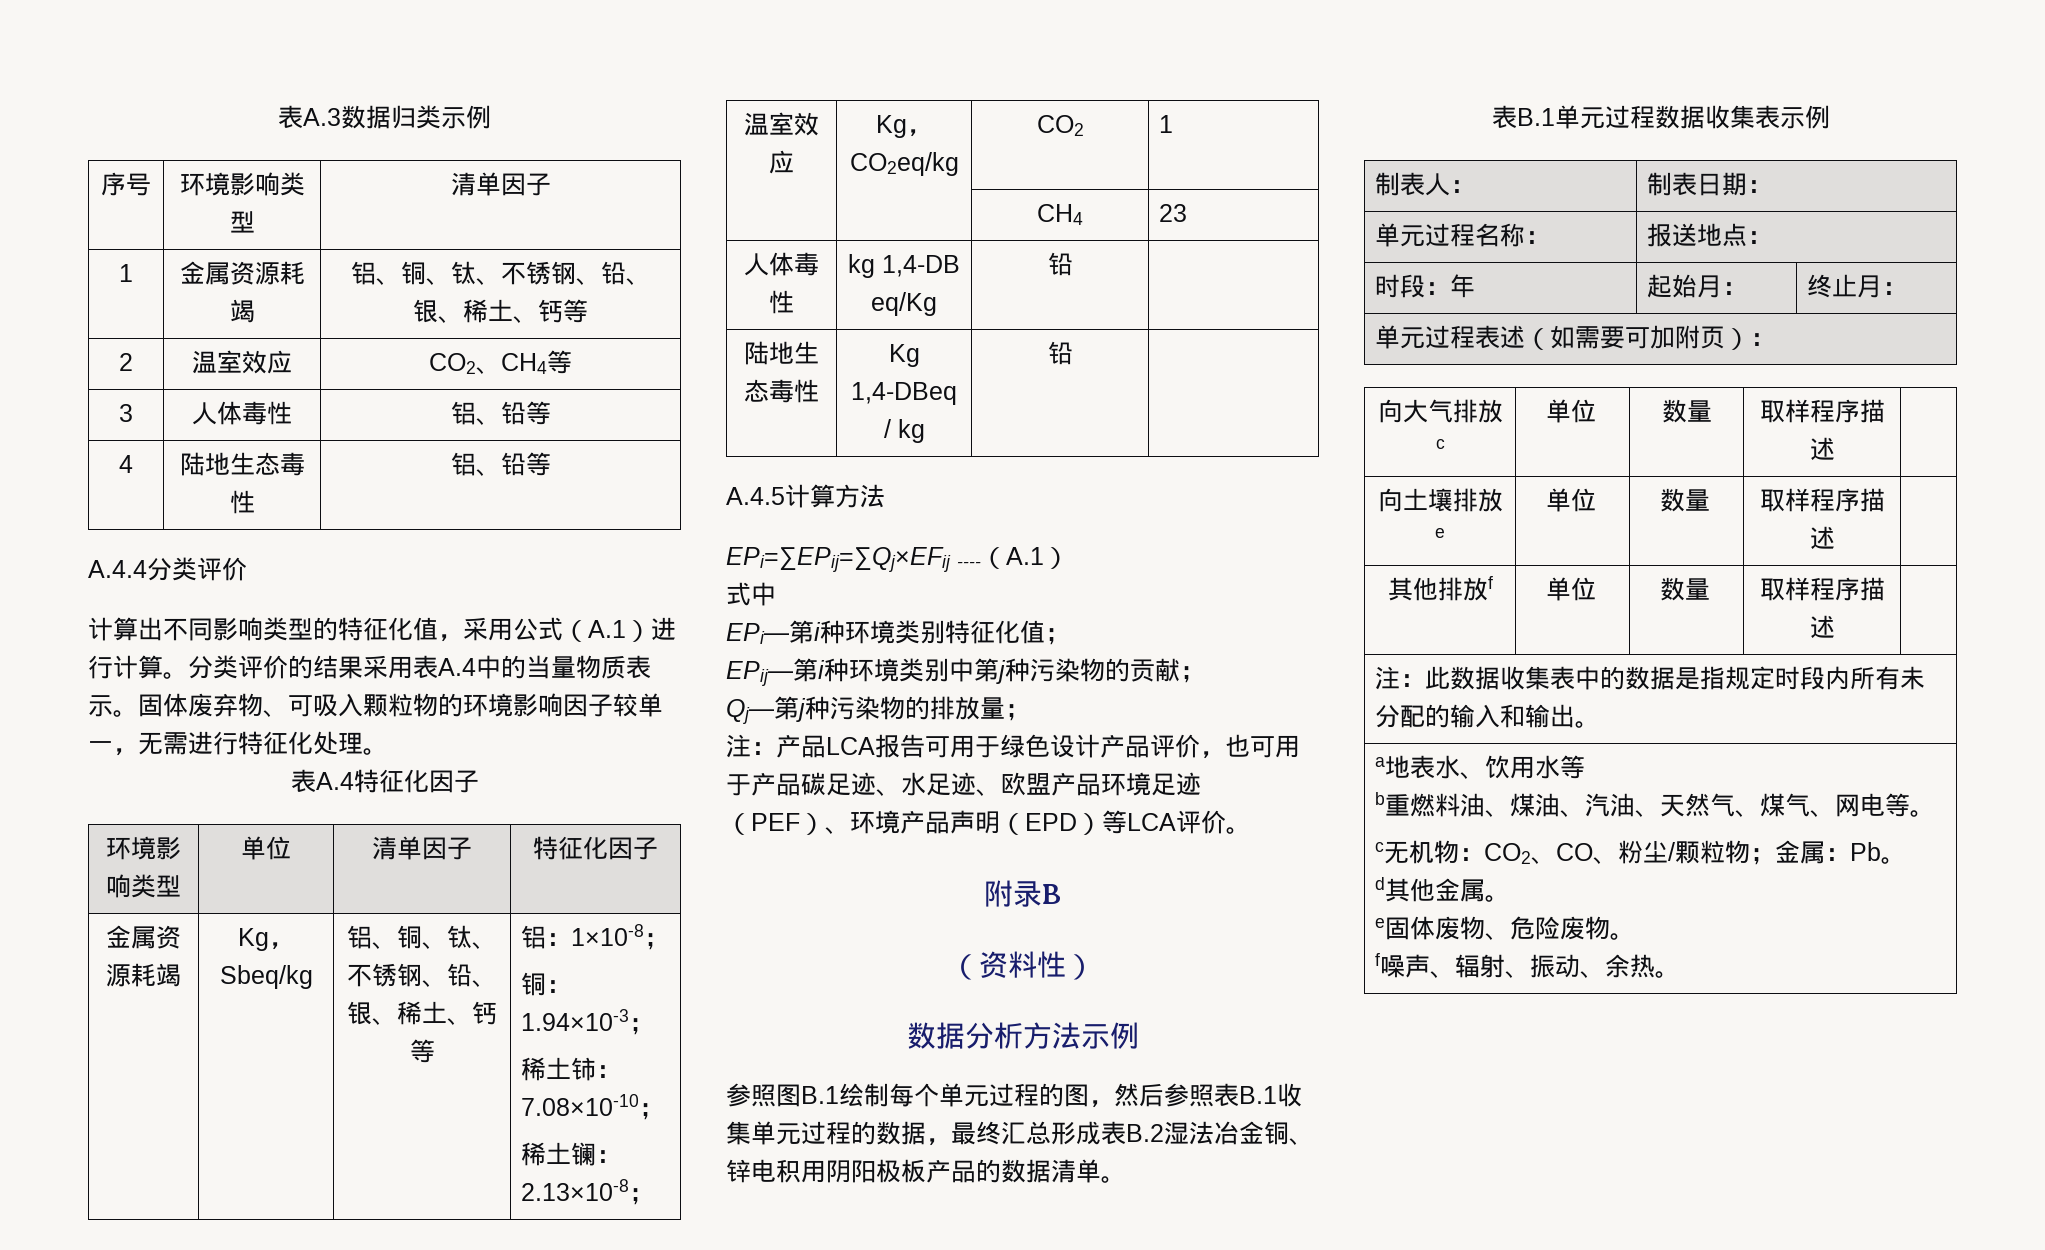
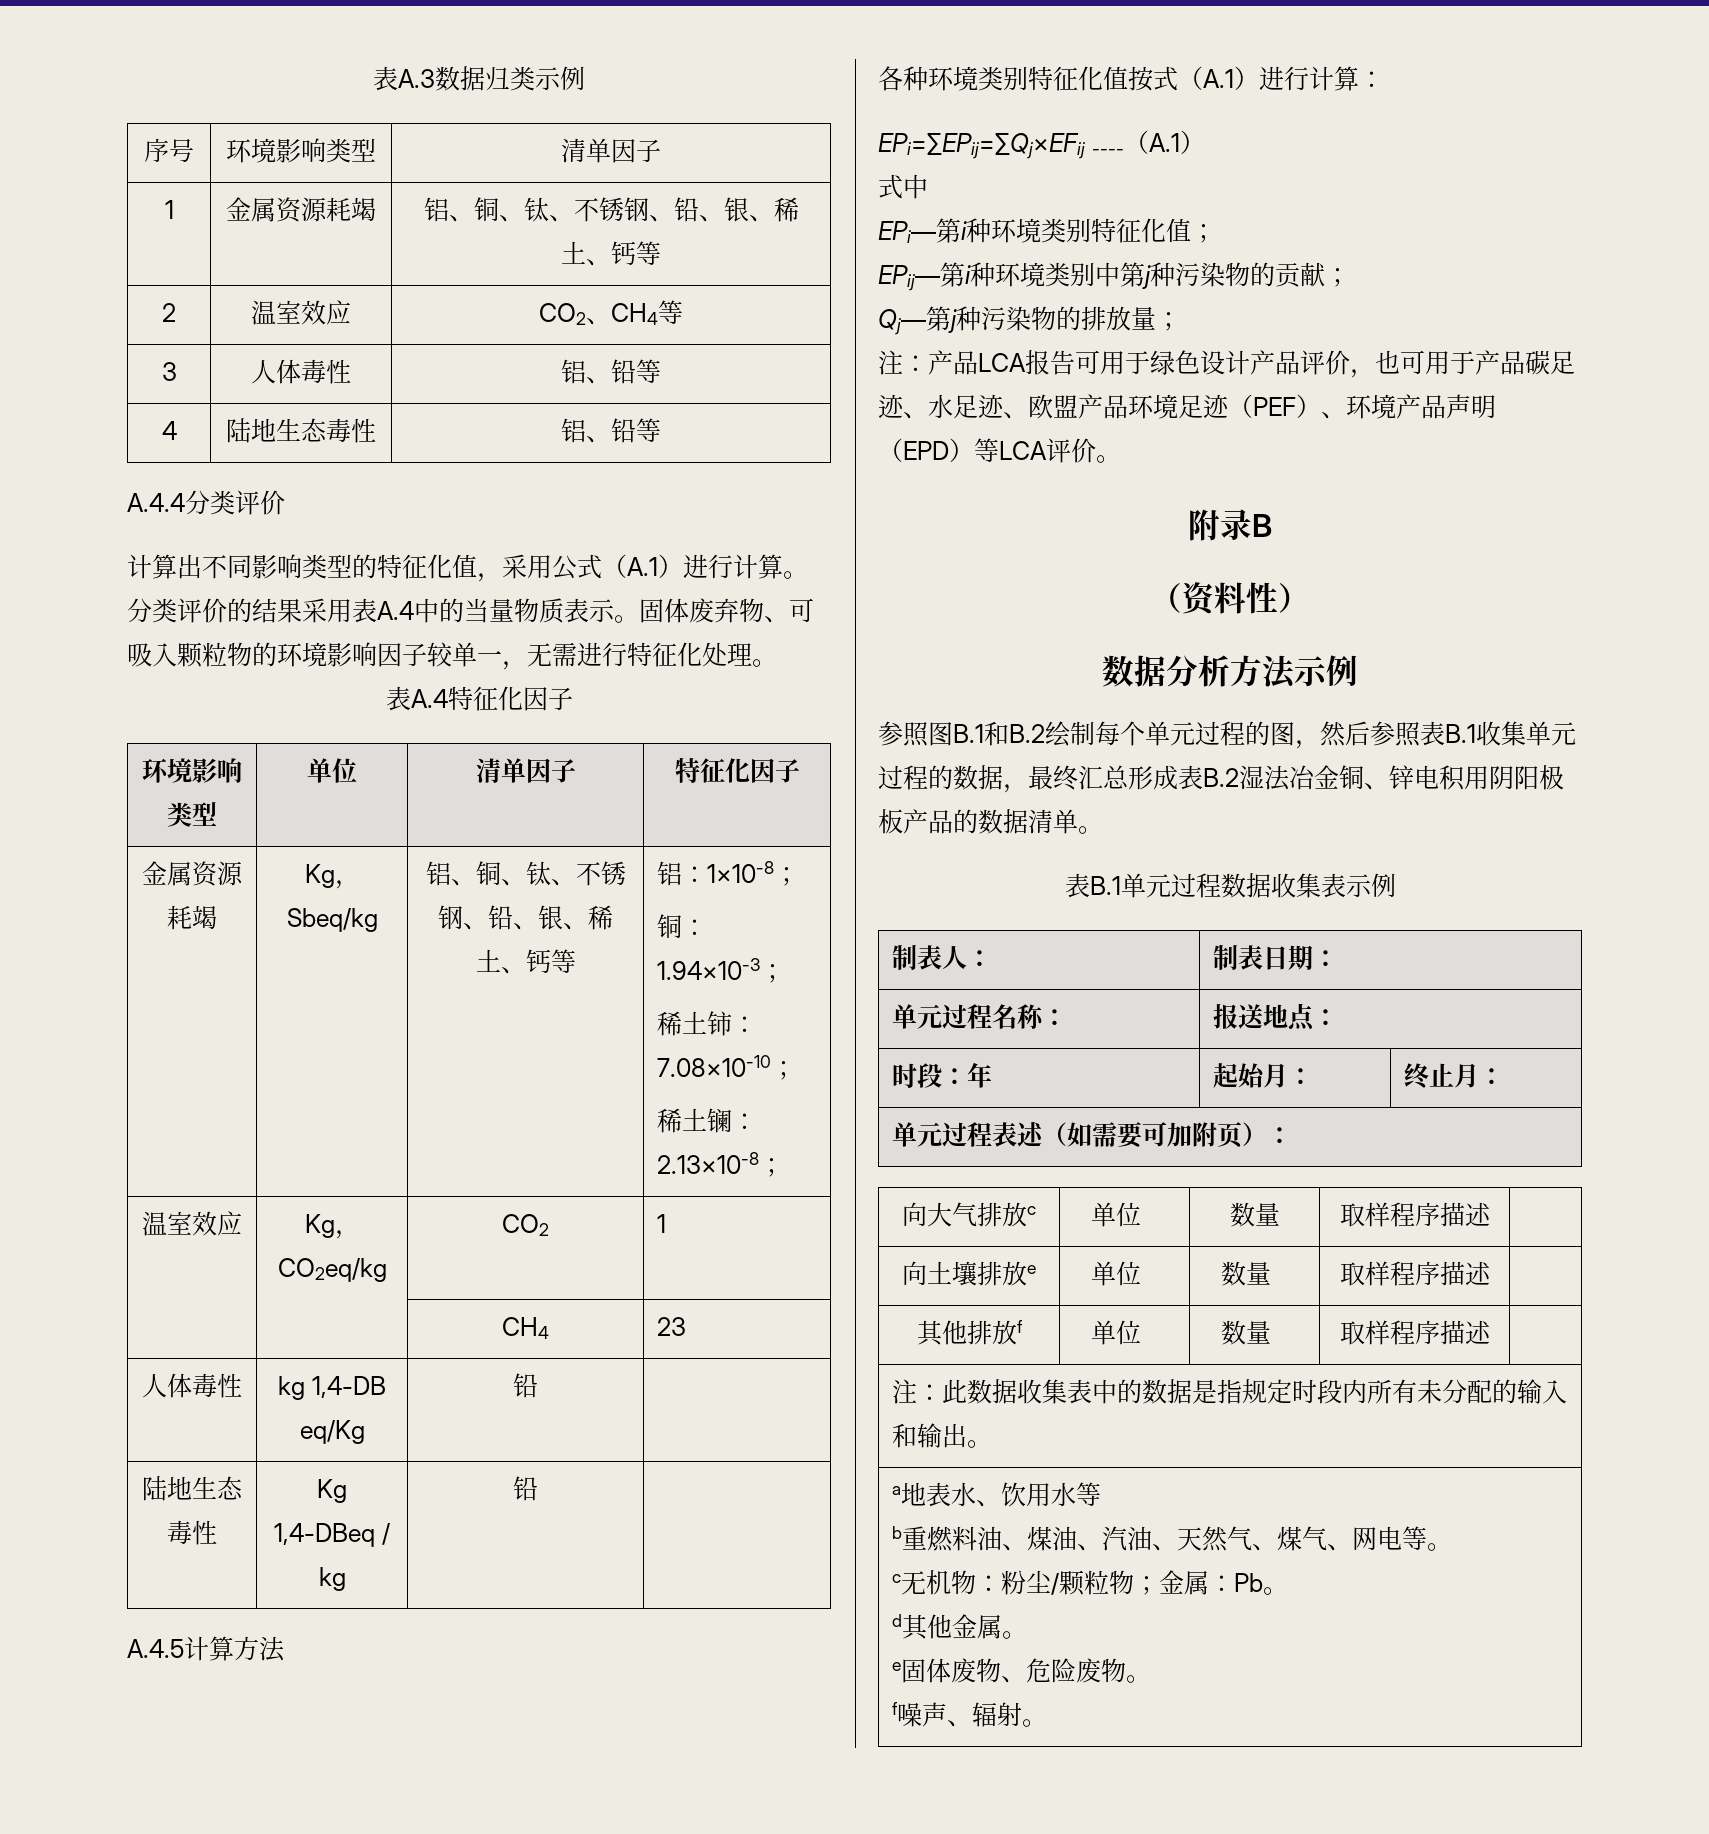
(885, 496) none -> [878,66,1384,92] // 各种环境类别特征化值按式（A.1）进行计算：
(839, 1095) none -> [984,721,1045,746] 和B.2
[1484,843,1619,864] CO2、CO、 -> (1002, 1583) none
[1505,954,1656,978] 、振动、余热 -> (1023, 1714) none

